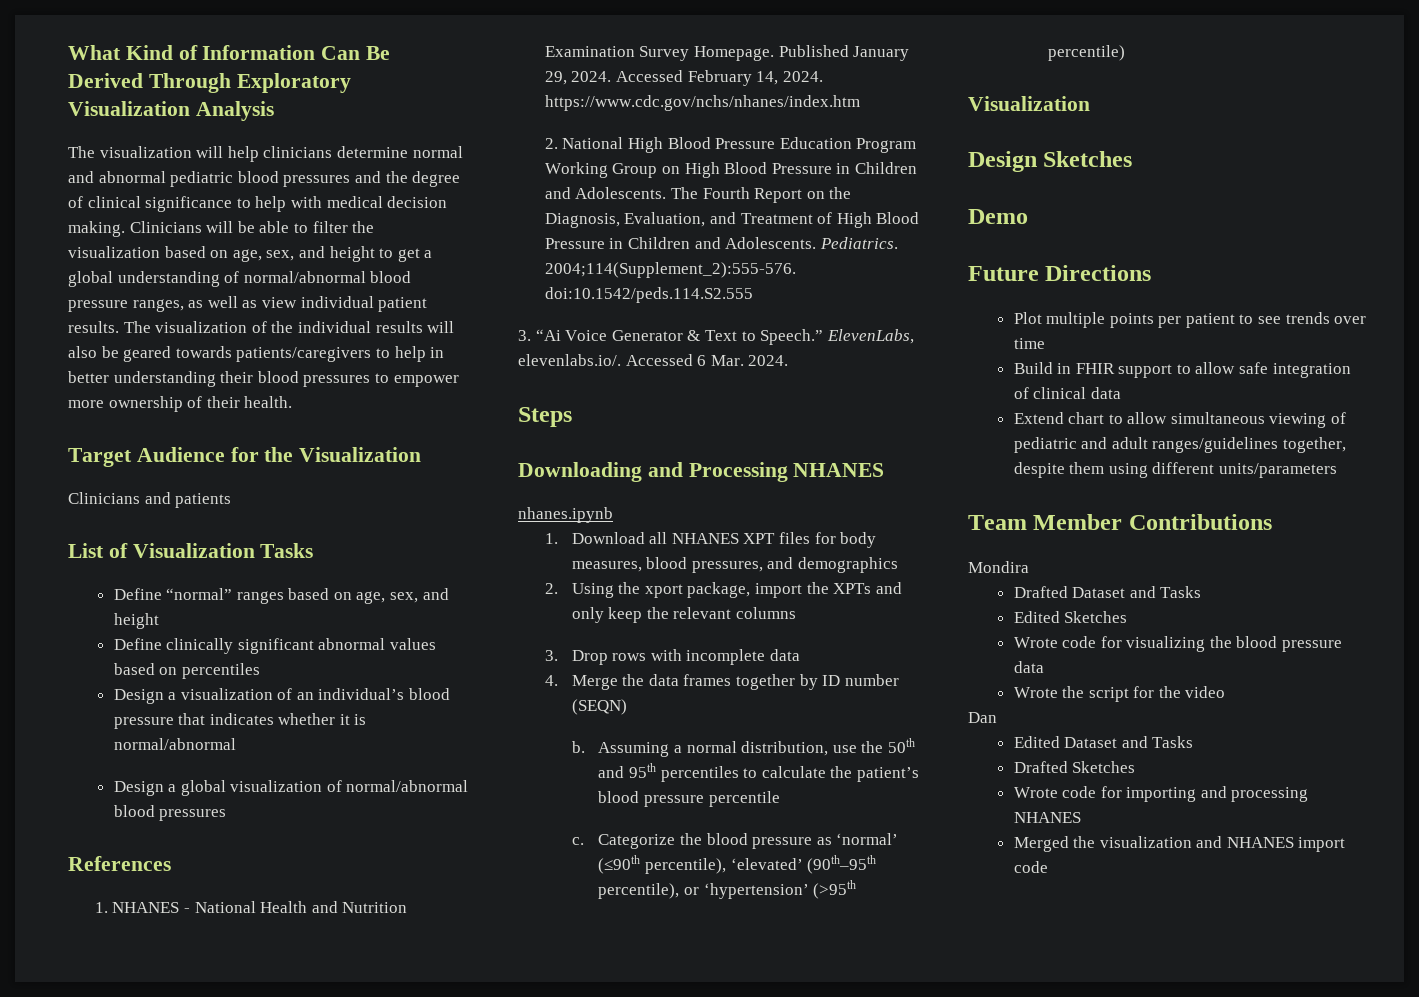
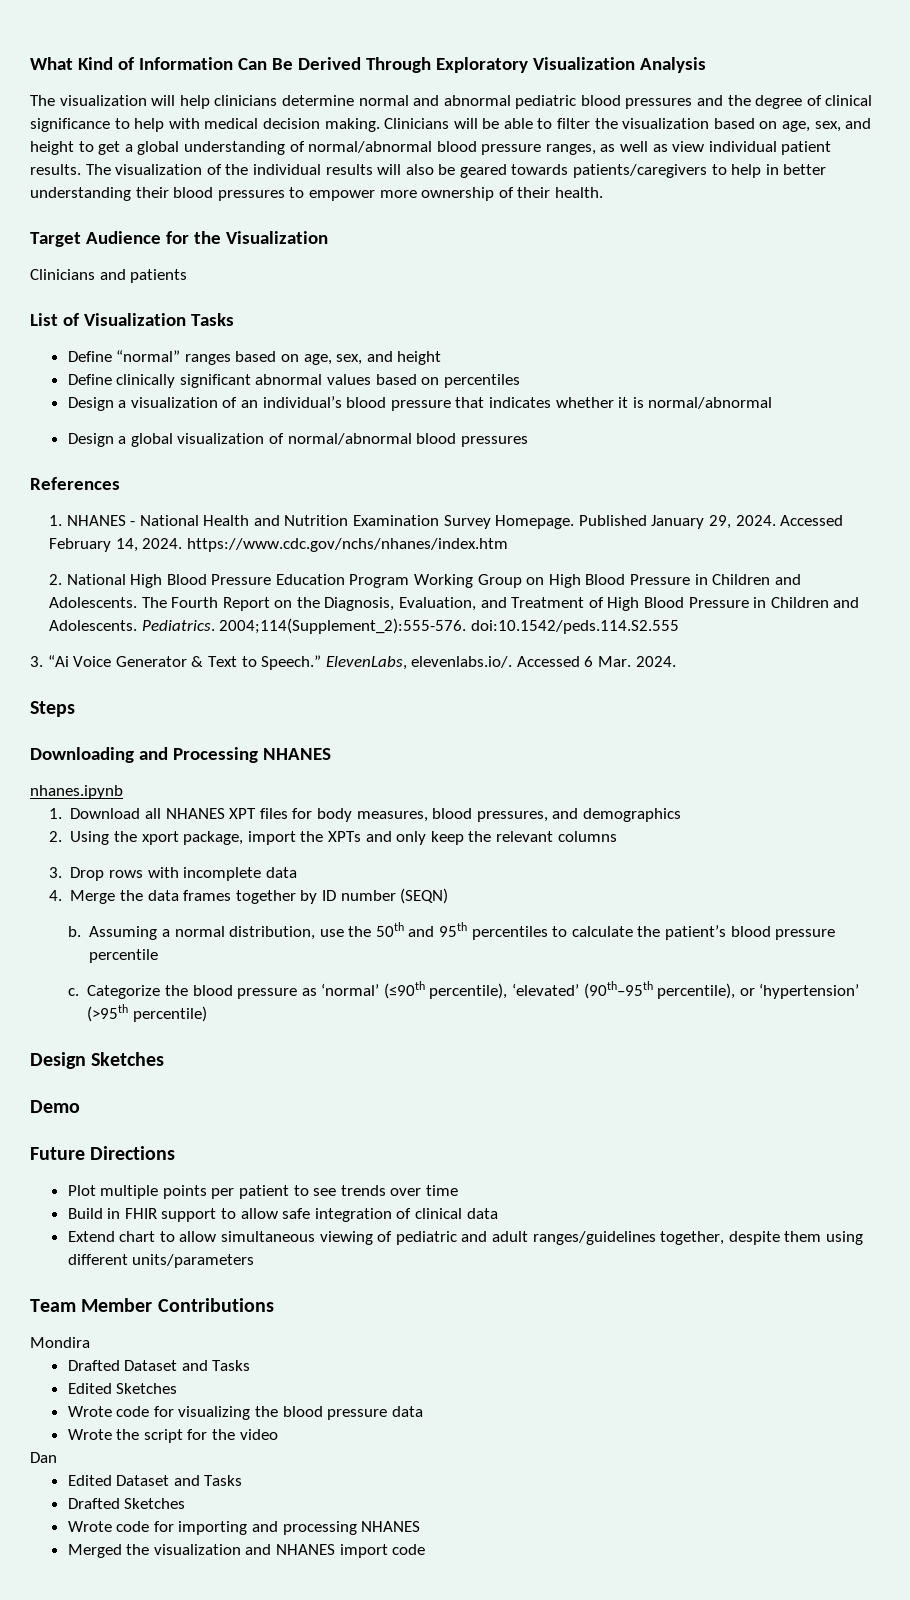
[968,96,1090,111] // Visualization -> (207, 1014) none

